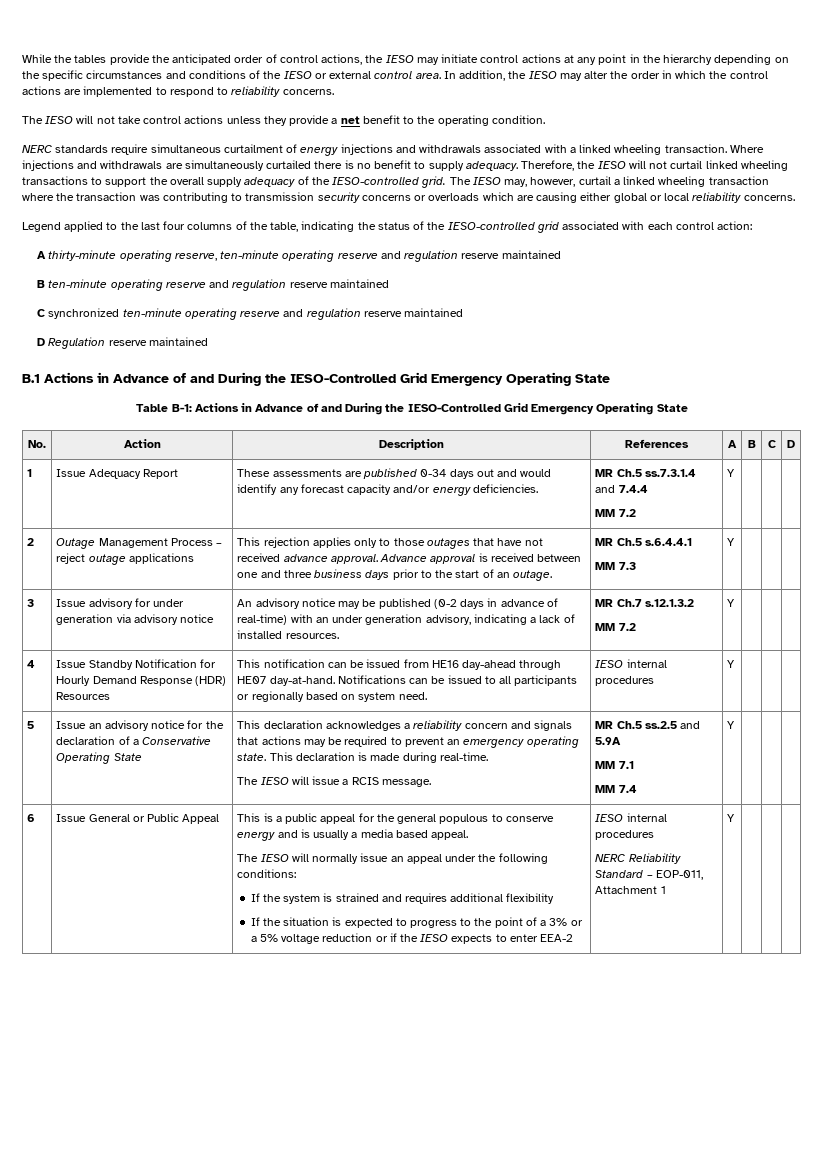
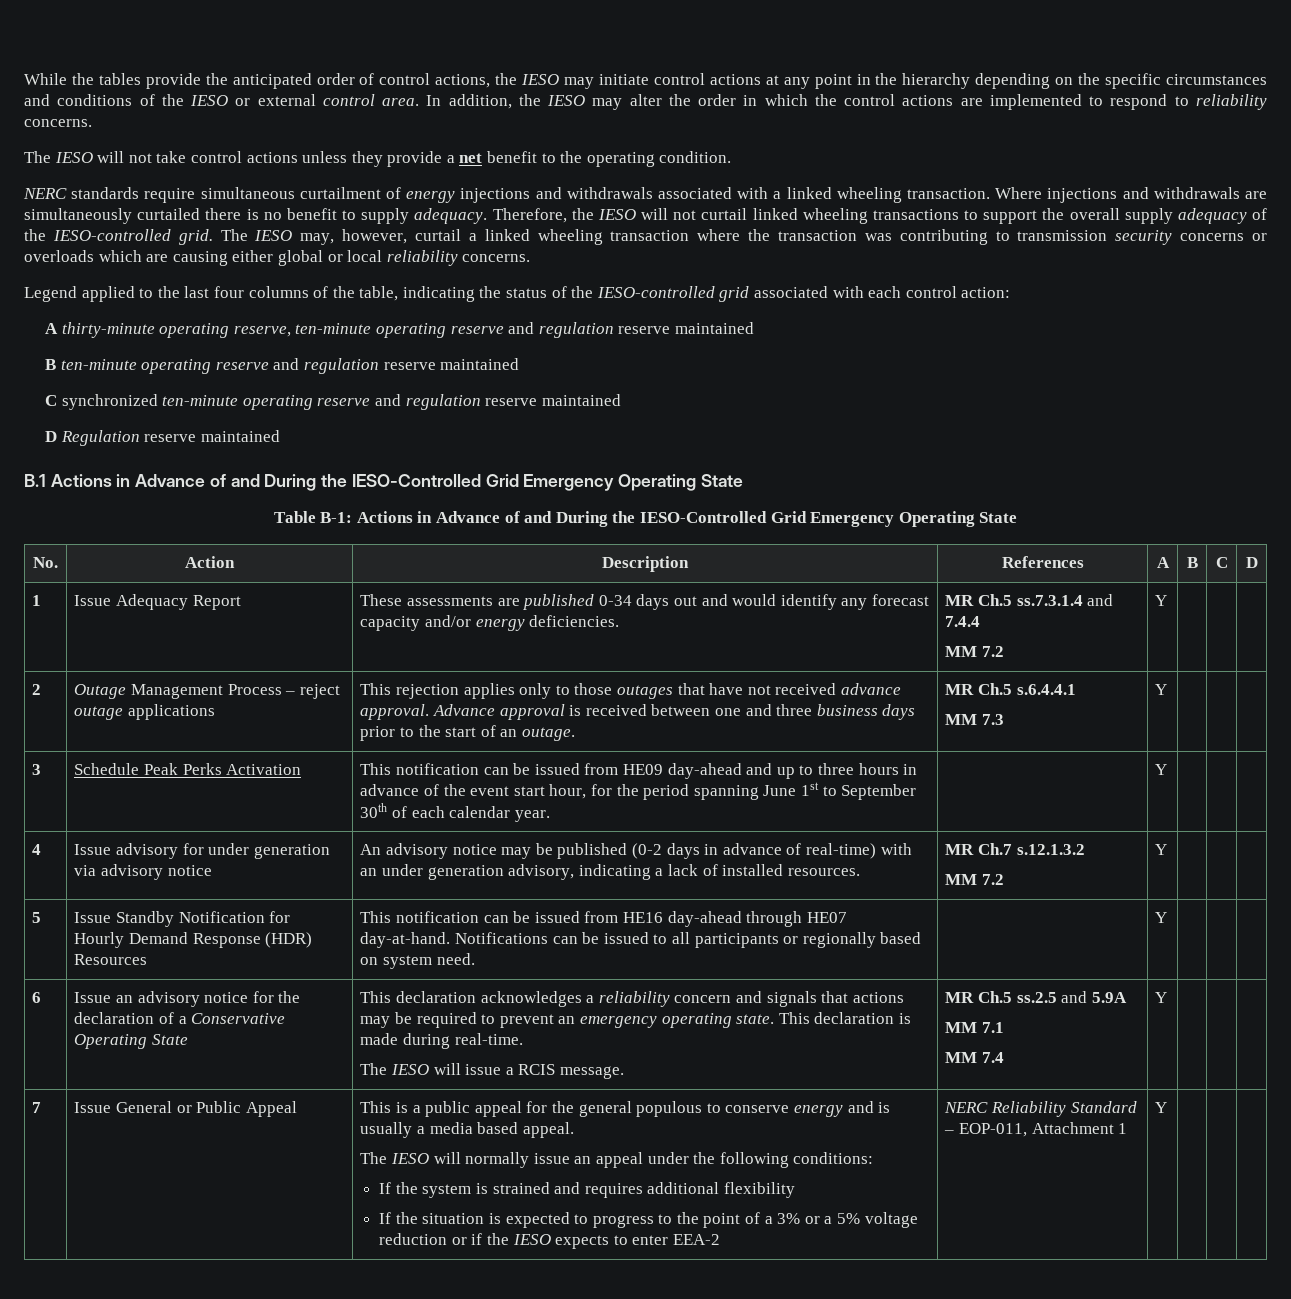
(35, 603) none -> [74,763,302,775] [360,763,918,779] [360,782,917,800] [360,803,550,822] [1155,764,1168,775] [32,844,42,855] | Schedule Peak Perks Activation | This notification can be issued from HE09 day-ahead and up to three hours in advance of the event start hour, for the period spanning June 1st to September 30th of each calendar year. | | Y | | | // 4
[27,660,36,668] 4 -> [32,912,42,923] 5
[595,659,667,668] [595,676,655,686] [727,660,736,668] [27,721,35,729] IESO internal procedures | Y | | | // 5 -> [1155,912,1168,923] [32,992,42,1003] | Y | | | // 6
[27,814,36,822] 6 -> [32,1102,42,1113] 7
[595,813,667,822] [595,830,655,840] IESO internal procedures // -> (720, 1239) none

